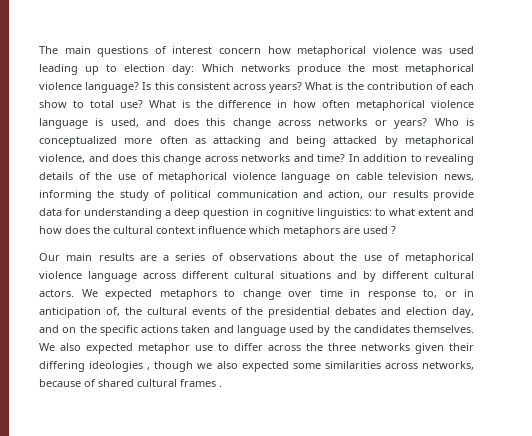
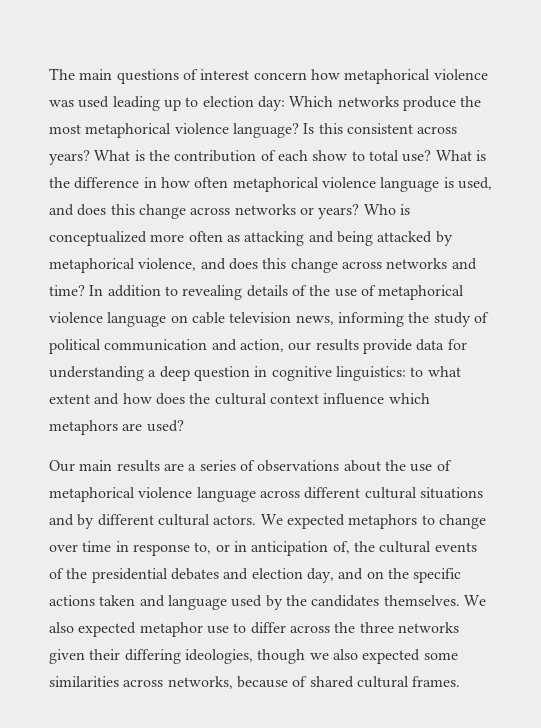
[363,226,396,234] used ? -> [146,420,184,432] used?
[89,361,151,372] ideologies , -> [184,649,253,664] ideologies,
[180,379,222,387] frames . -> [412,676,461,687] frames.

